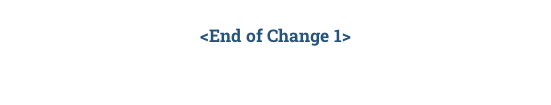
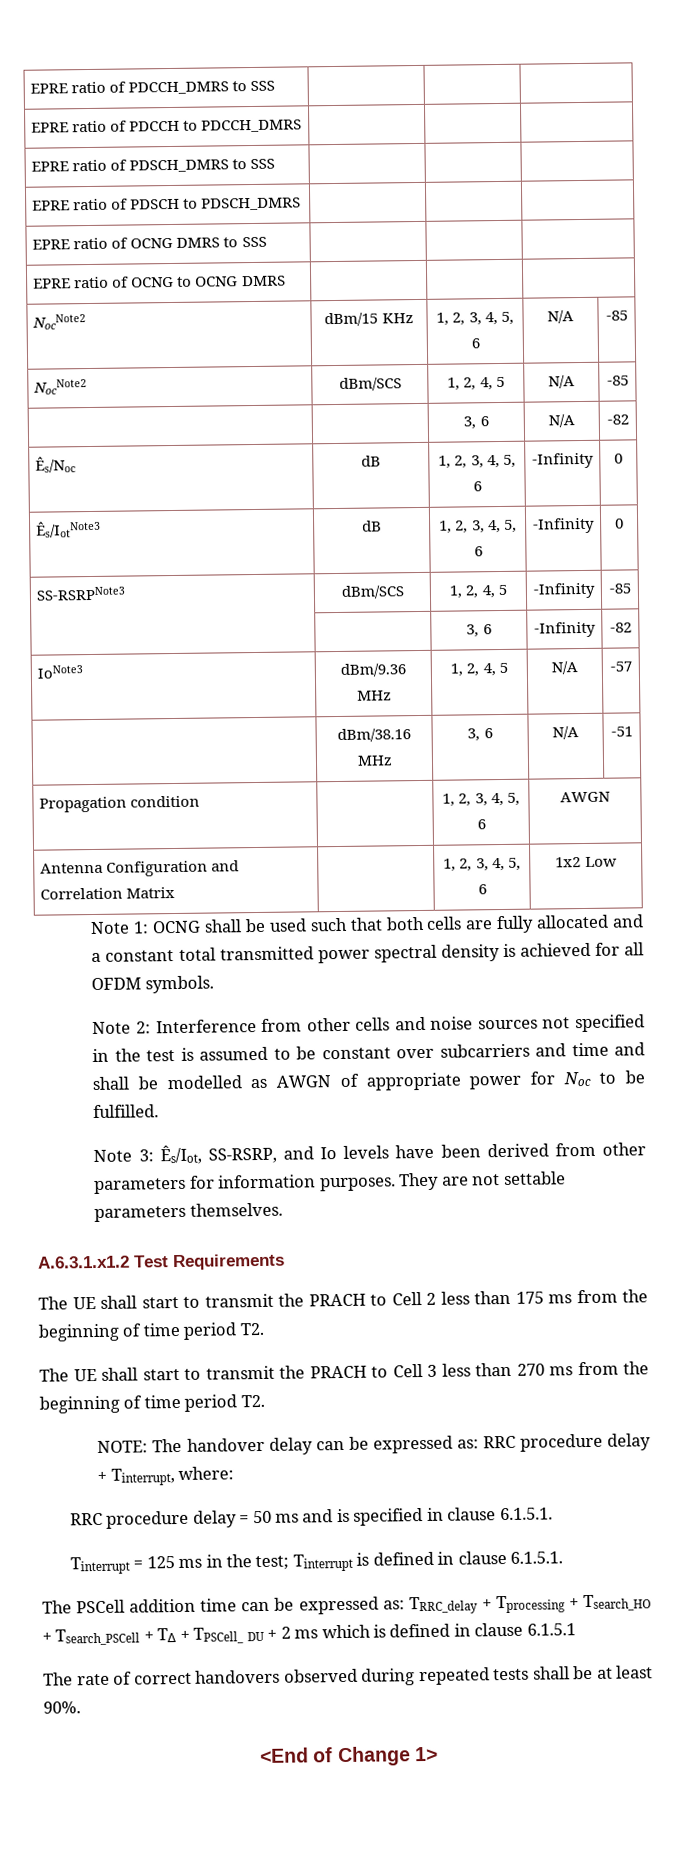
(199, 35) none -> [30,80,276,95] [31,119,303,133] [31,158,276,173] [32,197,302,211] [32,236,267,250] [33,275,286,289] [32,314,87,330] [324,312,414,327] [436,311,514,326] [470,338,480,349] [547,310,574,324] [605,310,628,321] [33,379,88,395] [338,377,402,391] [447,376,505,391] [548,375,575,389] [606,375,629,386] [463,416,489,430] [548,414,575,428] [606,414,629,425] [35,456,77,473] [361,455,381,467] [438,454,516,469] [472,481,482,492] [532,452,594,469] [614,453,623,464] [36,520,102,538] [362,520,382,532] [439,519,517,534] [473,546,483,557] [533,517,595,534] [615,518,624,529] [36,586,126,601] [340,585,404,599] [449,584,507,599] [533,582,595,599] [608,583,631,594] [466,624,492,638] [534,621,596,638] [609,622,632,633] [37,665,84,679] [340,663,406,677] [356,690,392,701] [450,662,508,677] [551,661,578,675] [609,661,632,672] [337,728,411,742] [356,755,393,766] [467,728,493,742] [552,726,579,740] [610,726,633,737] [39,795,201,813] [442,792,520,807] [476,819,486,830] [560,791,611,803] [40,860,240,877] [40,886,176,900] [443,857,521,872] [477,884,487,895] [555,856,617,868] [90,914,645,935] [91,942,645,964] [91,975,214,994] [92,1014,646,1035] [92,1042,645,1063] [92,1070,645,1091] [93,1104,160,1119] [93,1142,647,1165] [94,1171,566,1195] [94,1202,283,1223] [38,1253,285,1271] [38,1289,648,1310] [38,1322,264,1342] [39,1361,649,1382] [39,1394,265,1414] [97,1433,652,1455] [97,1466,235,1486] [69,1507,553,1529] [69,1550,564,1575] [42,1594,652,1615] [42,1622,576,1646] [43,1665,653,1686] [43,1701,81,1714] EPRE ratio of PDCCH_DMRS to SSS | | | // EPRE ratio of PDCCH to PDCCH_DMRS | | | // EPRE ratio of PDSCH_DMRS to SSS | | | // EPRE ratio of PDSCH to PDSCH_DMRS | | | // EPRE ratio of OCNG DMRS to SSS | | | // EPRE ratio of OCNG to OCNG DMRS | | | // NocNote2 | dBm/15 KHz | 1, 2, 3, 4, 5, 6 | N/A | -85 // NocNote2 | dBm/SCS | 1, 2, 4, 5 | N/A | -85 // | | 3, 6 | N/A | -82 // Ês/Noc | dB | 1, 2, 3, 4, 5, 6 | -Infinity | 0 // Ês/IotNote3 | dB | 1, 2, 3, 4, 5, 6 | -Infinity | 0 // SS-RSRPNote3 | dBm/SCS | 1, 2, 4, 5 | -Infinity | -85 // | | 3, 6 | -Infinity | -82 // IoNote3 | dBm/9.36 MHz | 1, 2, 4, 5 | N/A | -57 // | dBm/38.16 MHz | 3, 6 | N/A | -51 // Propagation condition | | 1, 2, 3, 4, 5, 6 | AWGN // Antenna Configuration and Correlation Matrix | | 1, 2, 3, 4, 5, 6 | 1x2 Low // Note 1: OCNG shall be used such that both cells are fully allocated and a constant total transmitted power spectral density is achieved for all OFDM symbols. // Note 2: Interference from other cells and noise sources not specified in the test is assumed to be constant over subcarriers and time and shall be modelled as AWGN of appropriate power for Noc to be fulfilled. // Note 3: Ês/Iot, SS-RSRP, and Io levels have been derived from other parameters for information purposes. They are not settable parameters themselves. // A.6.3.1.x1.2 Test Requirements // The UE shall start to transmit the PRACH to Cell 2 less than 175 ms from the beginning of time period T2. // The UE shall start to transmit the PRACH to Cell 3 less than 270 ms from the beginning of time period T2. // NOTE: The handover delay can be expressed as: RRC procedure delay + Tinterrupt, where: // RRC procedure delay = 50 ms and is specified in clause 6.1.5.1. // Tinterrupt = 125 ms in the test; Tinterrupt is defined in clause 6.1.5.1. // The PSCell addition time can be expressed as: TRRC_delay + Tprocessing + Tsearch_HO + Tsearch_PSCell + T∆ + TPSCell_ DU + 2 ms which is defined in clause 6.1.5.1 // The rate of correct handovers observed during repeated tests shall be at least 90%. //

